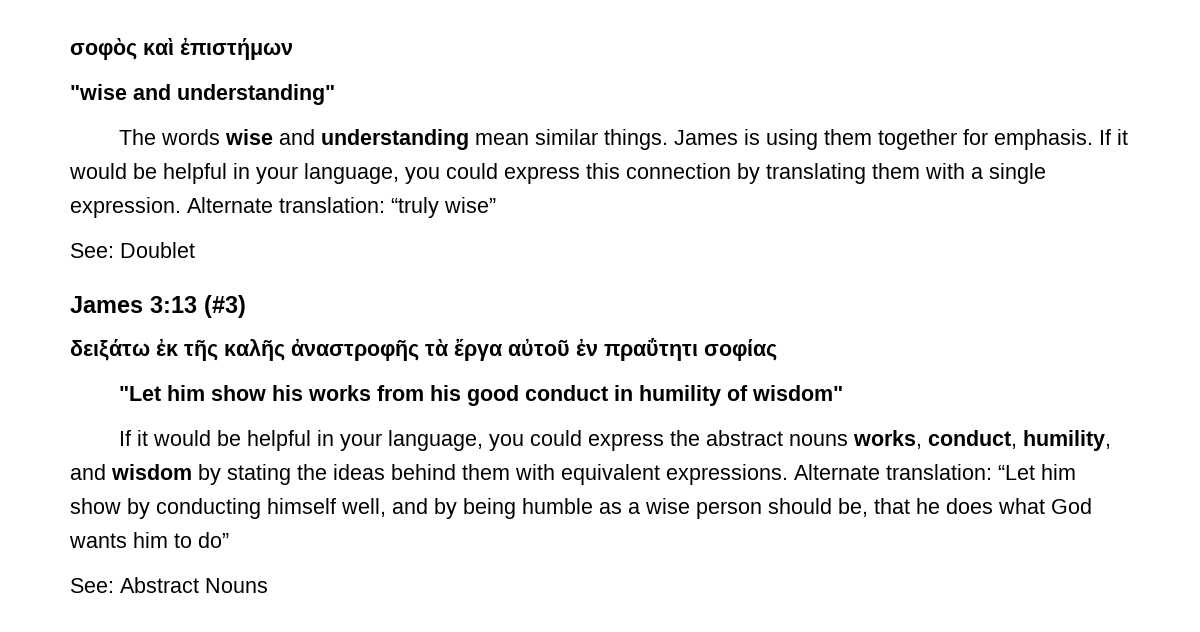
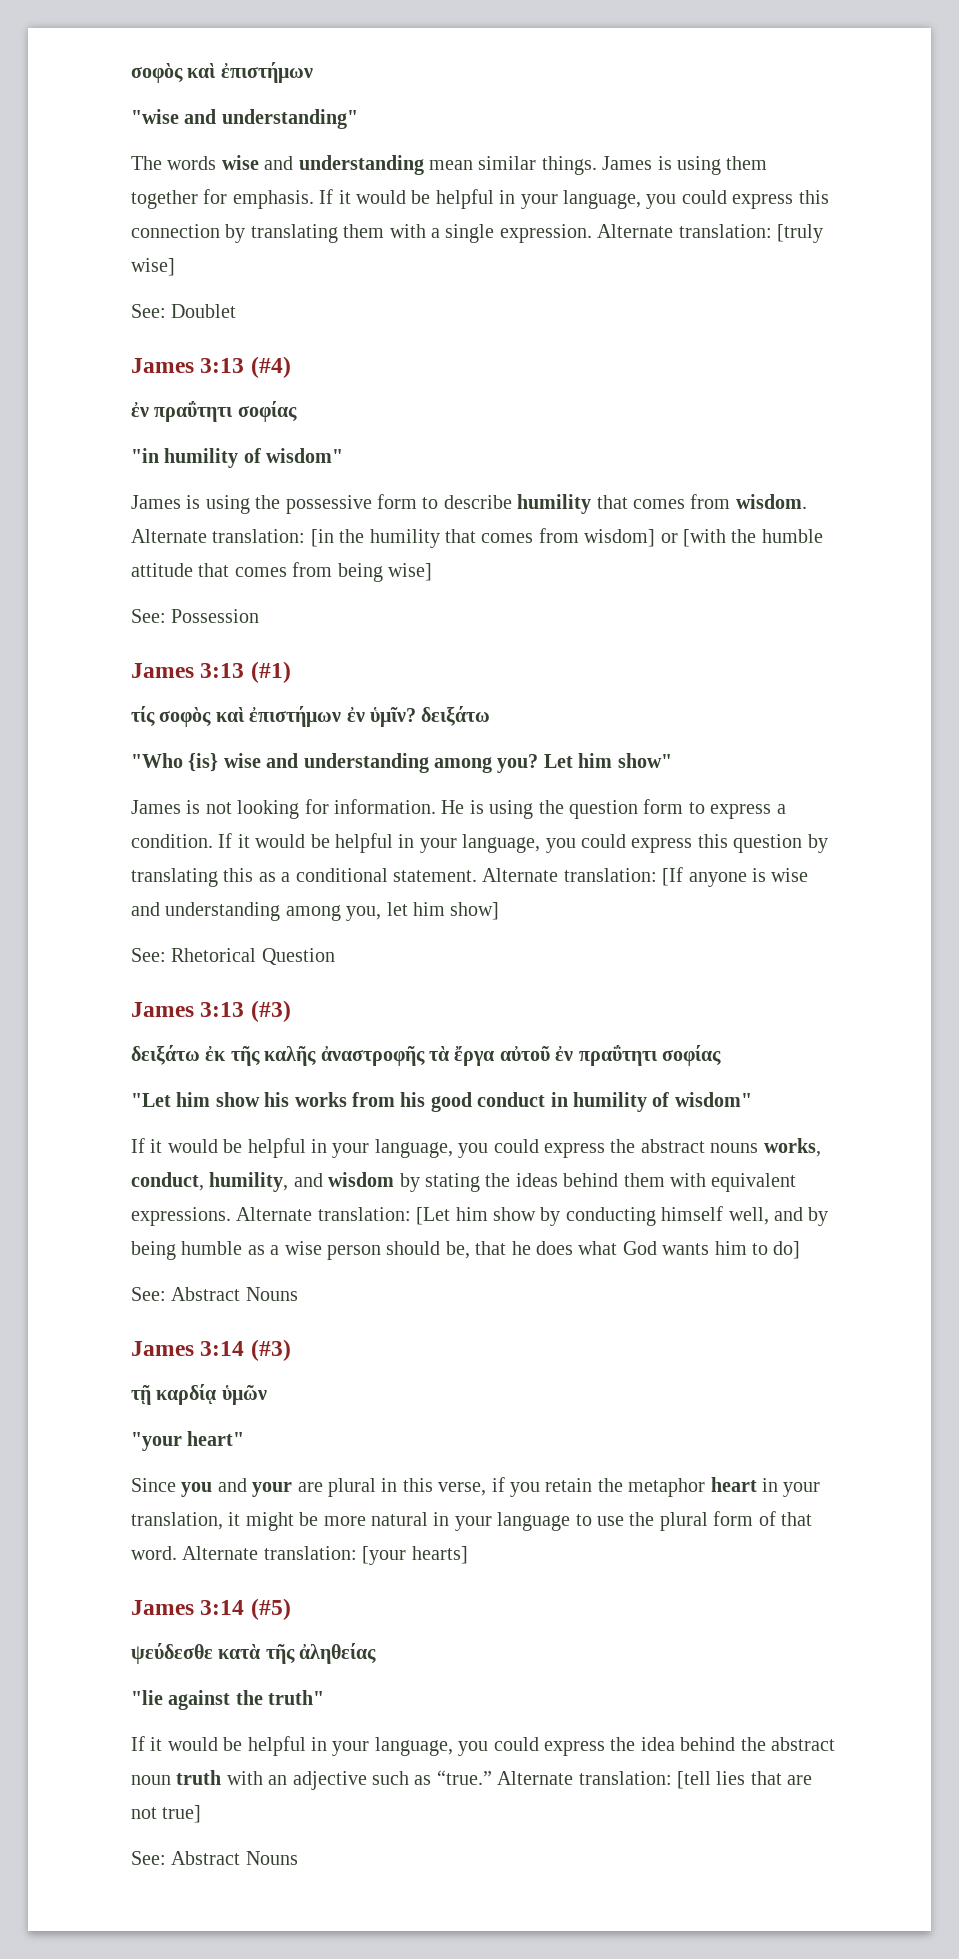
[391,197,496,218] “truly wise” -> [776,224,823,243] [131,258,175,276] [truly wise]
(195, 250) none -> [131,356,291,378] [131,401,297,422] [131,448,344,468] [131,494,807,514] [131,528,823,548] [131,562,432,582] [131,609,260,623] [131,661,291,683] [131,706,491,727] [131,753,672,773] [131,799,786,819] [131,833,828,853] [131,867,809,887] [131,902,500,921] [131,948,335,965] // James 3:13 (#4) // ἐν πραΰτητι σοφίας // "in humility of wisdom" // James is using the possessive form to describe humility that comes from wisdom. Alternate translation: [in the humility that comes from wisdom] or [with the humble attitude that comes from being wise] // See: Possession // James 3:13 (#1) // τίς σοφὸς καὶ ἐπιστήμων ἐν ὑμῖν? δειξάτω // "Who {is} wise and understanding among you? Let him show" // James is not looking for information. He is using the question form to express a condition. If it would be helpful in your language, you could express this question by translating this as a conditional statement. Alternate translation: [If anyone is wise and understanding among you, let him show] // See: Rhetorical Question
[998,465,1035,480] “Let -> [416,1207,451,1225] [Let
[198,532,229,548] [70,577,268,593] do” // See: Abstract Nouns -> [773,1241,801,1259] [131,1287,298,1301] [131,1339,291,1361] [131,1384,267,1405] [131,1431,245,1451] [131,1477,821,1497] [131,1511,812,1531] [131,1546,468,1565] [131,1598,291,1620] [131,1643,377,1664] [131,1690,325,1710] [131,1736,835,1756] [131,1770,813,1790] [131,1805,202,1823] [131,1851,298,1865] do] // See: Abstract Nouns // James 3:14 (#3) // τῇ καρδίᾳ ὑμῶν // "your heart" // Since you and your are plural in this verse, if you retain the metaphor heart in your translation, it might be more natural in your language to use the plural form of that word. Alternate translation: [your hearts] // James 3:14 (#5) // ψεύδεσθε κατὰ τῆς ἀληθείας // "lie against the truth" // If it would be helpful in your language, you could express the idea behind the abstract noun truth with an adjective such as “true.” Alternate translation: [tell lies that are not true] // See: Abstract Nouns

